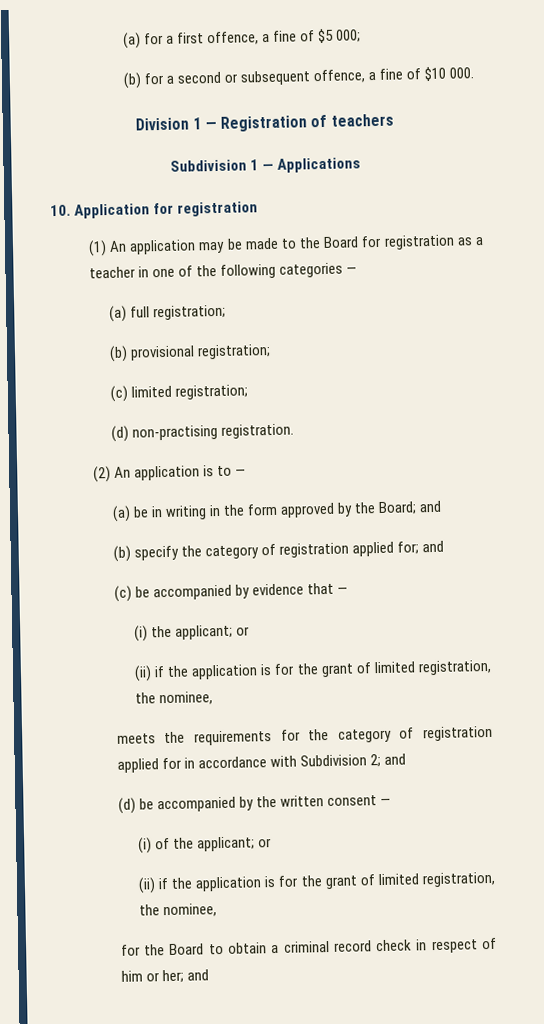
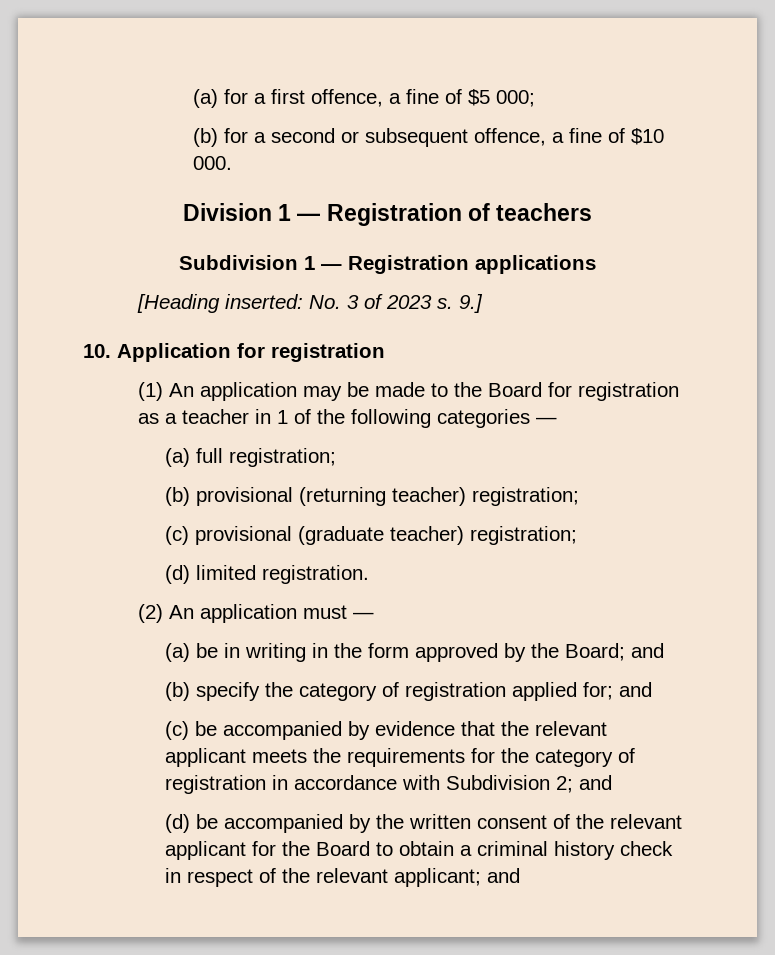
[277,157,362,173] Applications -> [348,255,596,274] [136,294,483,313] Registration applications // [Heading inserted: No. 3 of 2023 s. 9.]
[151,268,175,278] one -> [276,410,288,424] 1
(195, 353) none -> [299,487,467,506] (returning teacher)
[130,385,172,398] limited -> [195,526,465,545] provisional (graduate teacher)
[131,425,218,441] non-practising -> [196,565,257,580] limited
[203,465,233,477] is to -> [302,605,347,619] must
[337,587,349,594] [133,624,250,642] [133,659,492,682] [134,691,213,706] — // (i) the applicant; or // (ii) if the application is for the grant of limited registration, the nominee, // -> [501,721,608,736] [165,748,247,767] the relevant applicant
[116,757,182,773] applied for -> (267, 784) none
[380,798,392,806] [137,836,272,854] [137,871,496,894] [138,903,217,918] — // (i) of the applicant; or // (ii) if the application is for the grant of limited registration, the nominee, // -> [553,814,683,829] [165,841,247,860] of the relevant applicant
[333,940,372,952] record -> [554,841,616,860] history
[120,969,184,984] him or her; -> [282,868,482,887] the relevant applicant;

